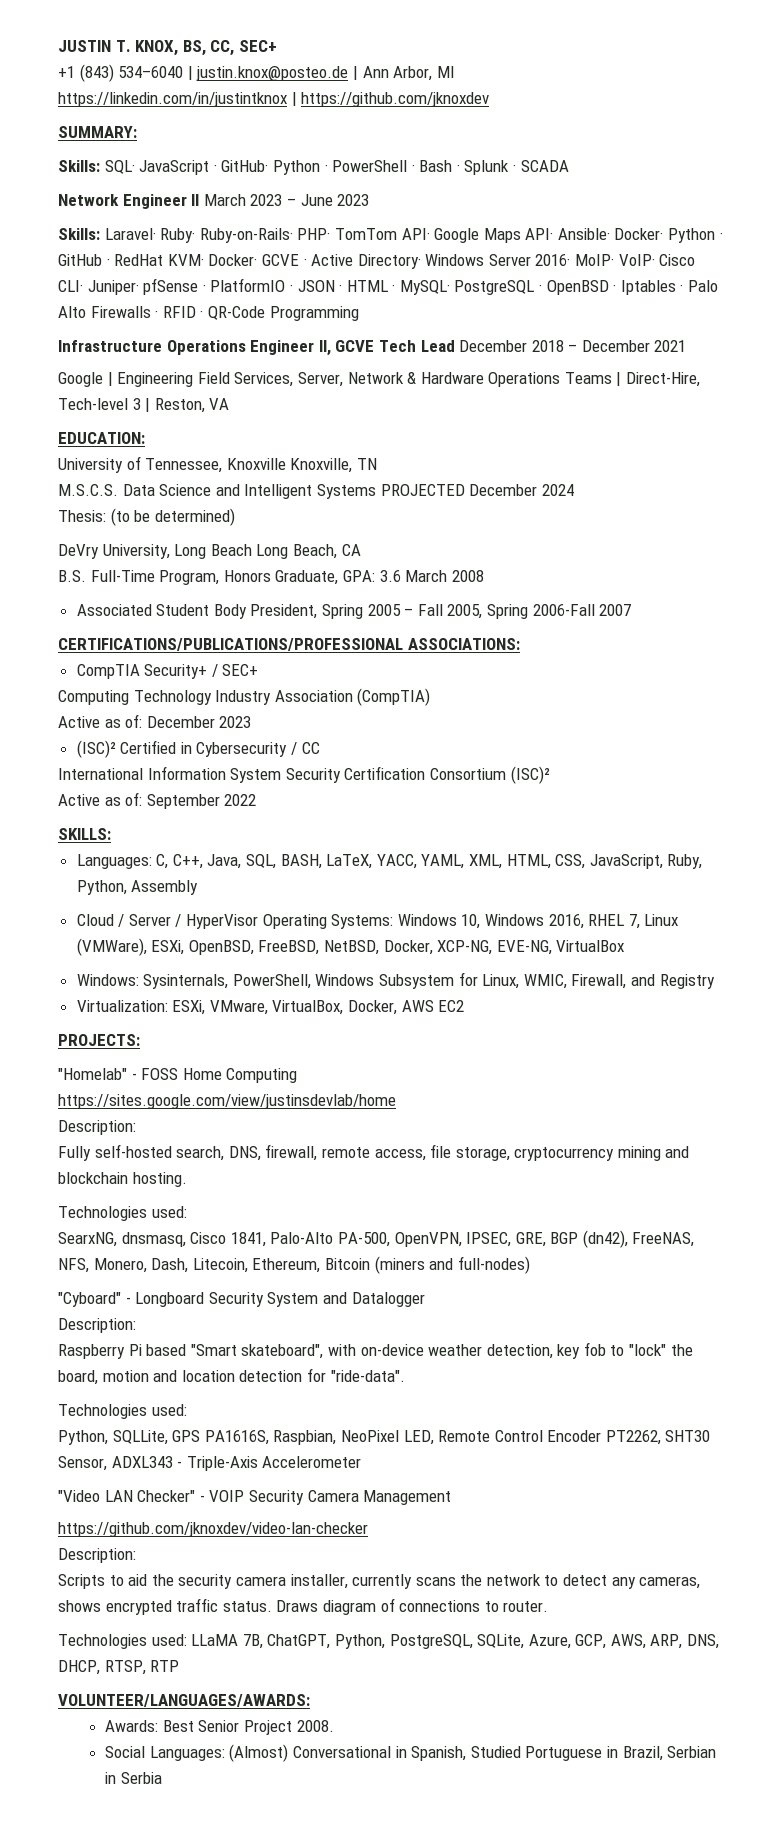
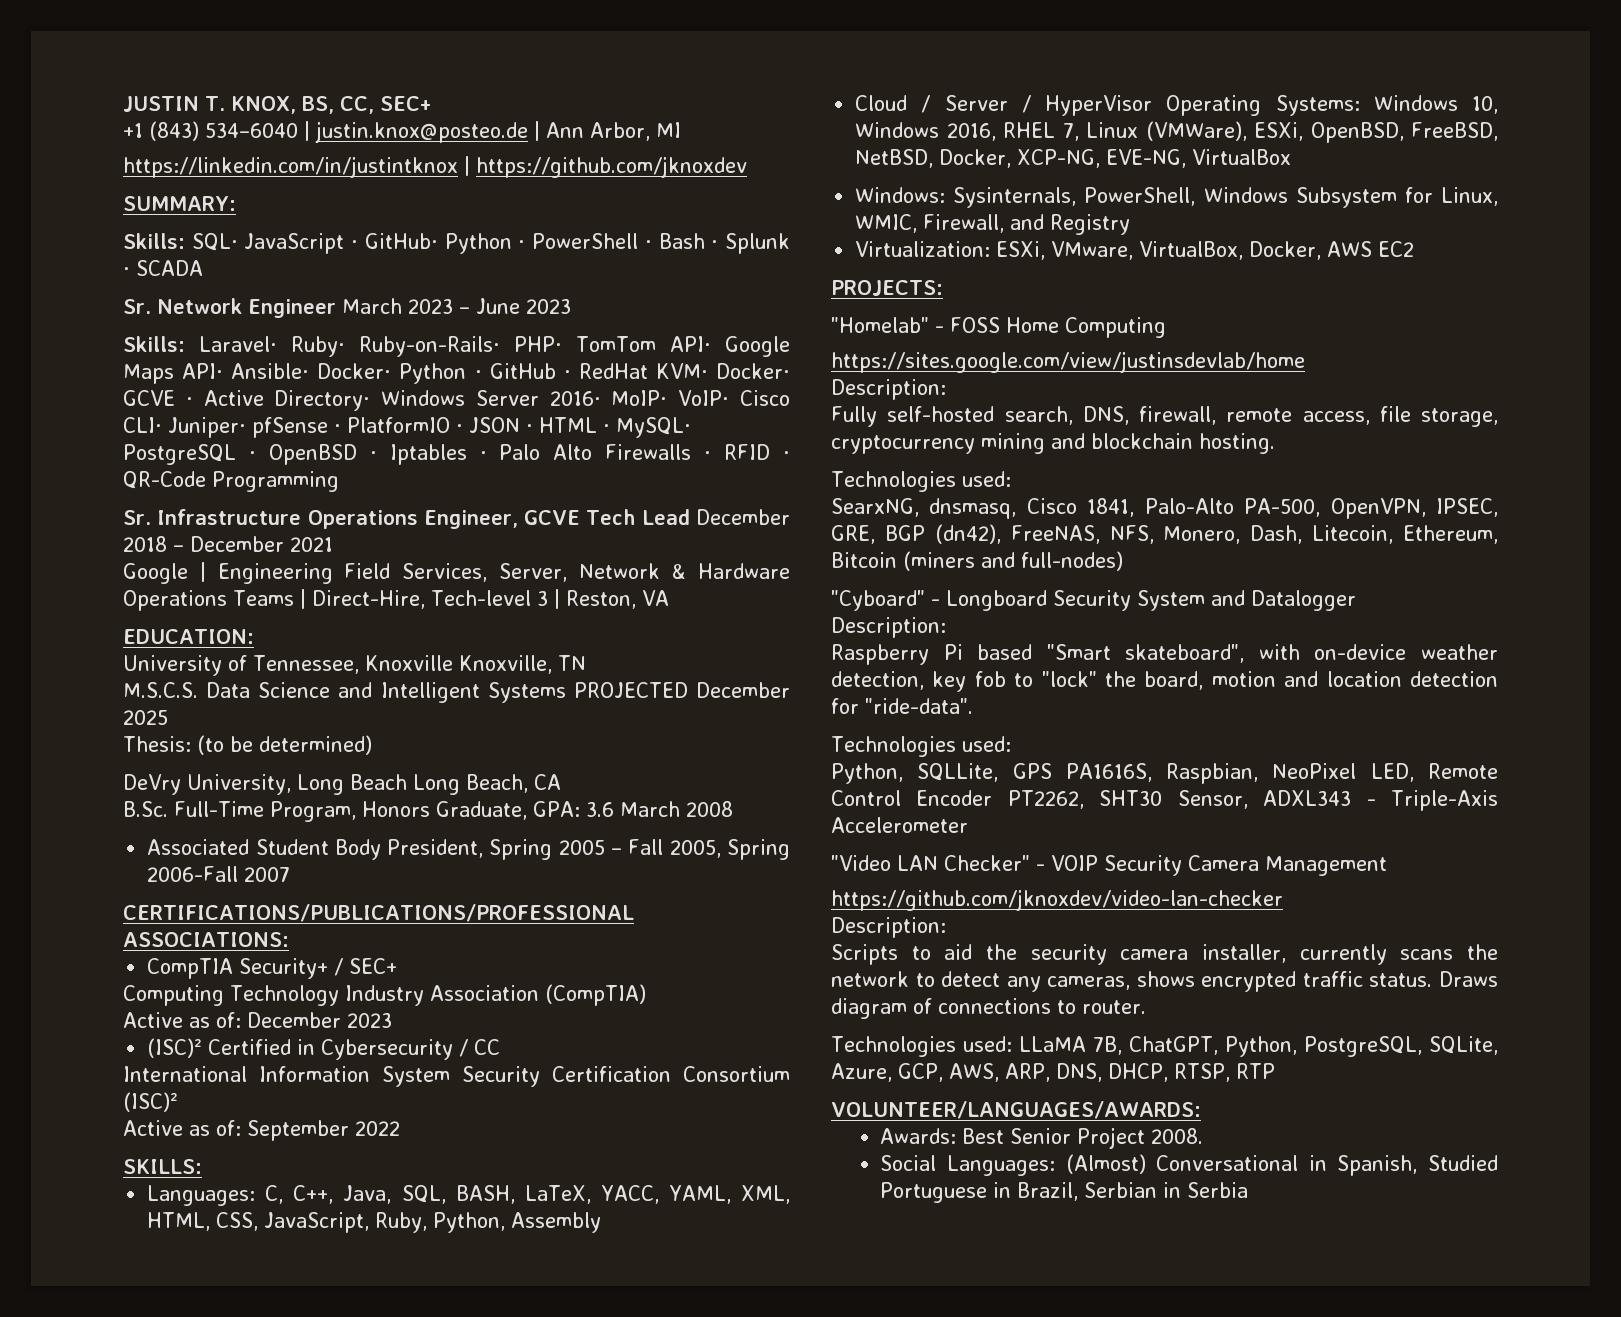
(569, 166) none -> [123,299,151,314] Sr.
[191,194,200,206] II -> (336, 308) none
(359, 313) none -> [123,510,151,525] Sr.
[250,340,331,356] Engineer II, -> [423,510,518,529] Engineer,
[541,484,574,496] 2024 -> [123,710,168,725] 2025
[58,570,86,582] B.S. -> [123,801,168,817] B.Sc.

